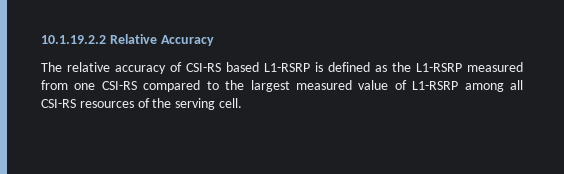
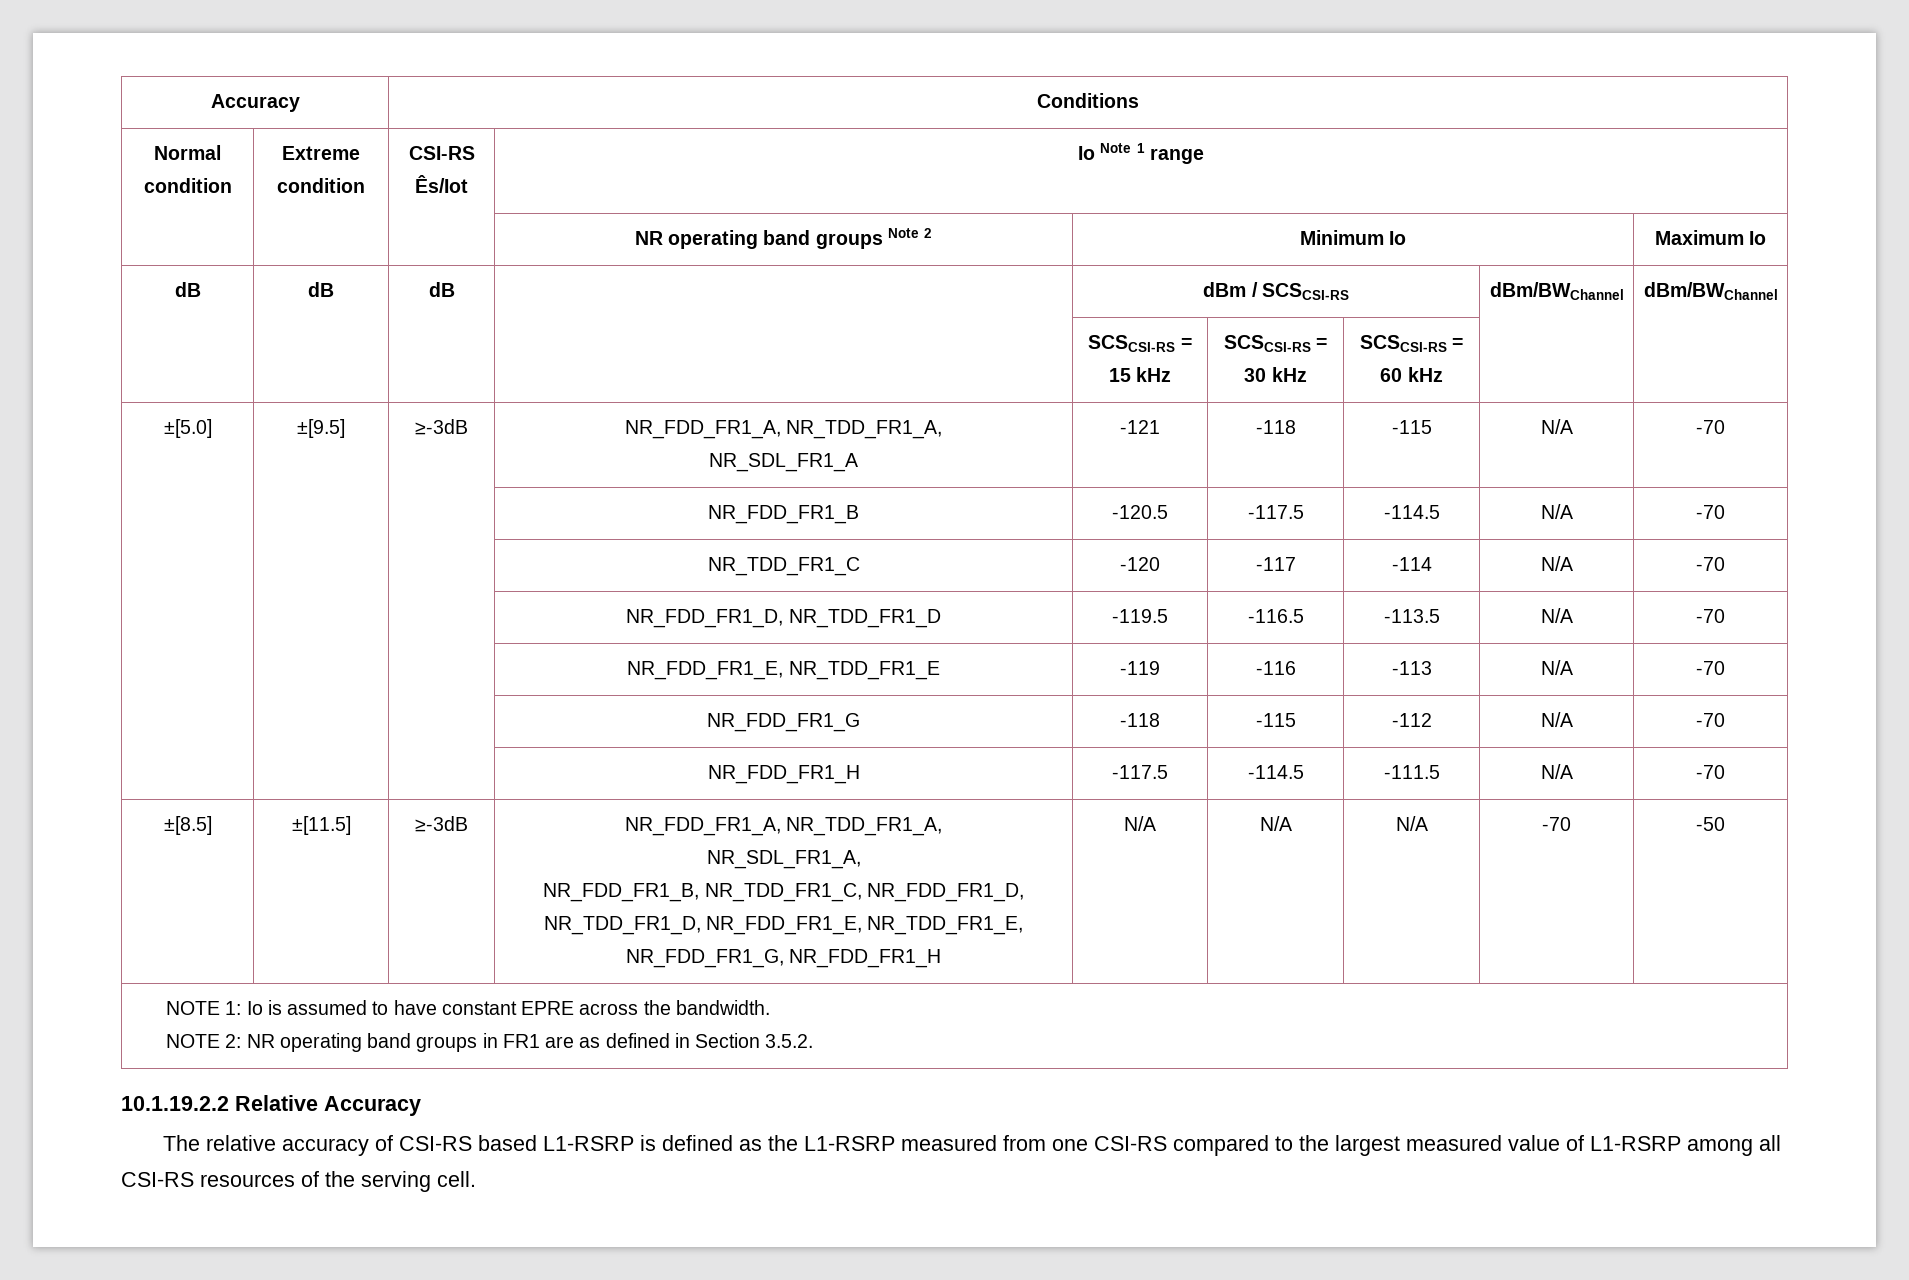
(41, 39) none -> [210,94,300,112] [1037,93,1139,108] [154,145,221,160] [143,178,232,193] [282,146,360,160] [277,178,365,193] [408,146,475,160] [415,175,468,193] [1078,143,1204,164] [634,228,933,249] [1299,230,1407,245] [1654,230,1767,245] [174,282,201,297] [308,282,334,297] [428,282,455,297] [1203,282,1349,300] [1489,282,1624,300] [1643,282,1778,300] [1088,335,1192,352] [1108,367,1172,382] [1223,335,1328,352] [1244,367,1307,382] [1359,335,1464,352] [1380,367,1443,382] [163,419,212,438] [297,419,345,438] [415,419,468,435] [624,420,943,439] [708,453,858,472] [1120,420,1160,434] [1255,420,1296,434] [1391,420,1432,434] [1540,419,1573,434] [1696,420,1725,434] [707,505,859,524] [1112,505,1168,519] [1247,505,1304,519] [1383,505,1440,519] [1540,504,1573,519] [1696,505,1725,519] [707,557,860,576] [1120,557,1160,571] [1255,557,1296,571] [1391,557,1432,571] [1540,556,1573,571] [1696,557,1725,571] [626,609,941,628] [1112,609,1168,623] [1247,609,1304,623] [1383,609,1440,623] [1540,608,1573,623] [1696,609,1725,623] [627,661,940,680] [1120,661,1160,675] [1255,661,1296,675] [1391,661,1432,675] [1540,660,1573,675] [1696,661,1725,675] [706,713,860,732] [1120,713,1160,727] [1255,713,1296,727] [1391,713,1432,727] [1540,712,1573,727] [1696,713,1725,727] [707,765,860,784] [1112,765,1168,779] [1247,765,1304,779] [1383,765,1440,779] [1540,764,1573,779] [1696,765,1725,779] [163,816,212,835] [291,816,351,835] [415,816,468,832] [624,817,943,836] [706,850,861,869] [543,883,1024,902] [543,916,1024,935] [625,949,942,968] [1124,816,1156,831] [1259,816,1292,831] [1395,816,1428,831] [1542,817,1571,831] [1696,817,1725,831] [166,1000,770,1015] [166,1033,814,1052] Accuracy | Conditions // Normal condition | Extreme condition | CSI-RS Ês/Iot | Io Note 1 range // | | | NR operating band groups Note 2 | Minimum Io | Maximum Io // dB | dB | dB | | dBm / SCSCSI-RS | dBm/BWChannel | dBm/BWChannel // | | | | SCSCSI-RS = 15 kHz | SCSCSI-RS = 30 kHz | SCSCSI-RS = 60 kHz | | // ±[5.0] | ±[9.5] | ≥-3dB | NR_FDD_FR1_A, NR_TDD_FR1_A, // NR_SDL_FR1_A | -121 | -118 | -115 | N/A | -70 // | | | NR_FDD_FR1_B | -120.5 | -117.5 | -114.5 | N/A | -70 // | | | NR_TDD_FR1_C | -120 | -117 | -114 | N/A | -70 // | | | NR_FDD_FR1_D, NR_TDD_FR1_D | -119.5 | -116.5 | -113.5 | N/A | -70 // | | | NR_FDD_FR1_E, NR_TDD_FR1_E | -119 | -116 | -113 | N/A | -70 // | | | NR_FDD_FR1_G | -118 | -115 | -112 | N/A | -70 // | | | NR_FDD_FR1_H | -117.5 | -114.5 | -111.5 | N/A | -70 // ±[8.5] | ±[11.5] | ≥-3dB | NR_FDD_FR1_A, NR_TDD_FR1_A, // NR_SDL_FR1_A, // NR_FDD_FR1_B, NR_TDD_FR1_C, NR_FDD_FR1_D, NR_TDD_FR1_D, NR_FDD_FR1_E, NR_TDD_FR1_E, NR_FDD_FR1_G, NR_FDD_FR1_H | N/A | N/A | N/A | -70 | -50 // NOTE 1: Io is assumed to have constant EPRE across the bandwidth. // NOTE 2: NR operating band groups in FR1 are as defined in Section 3.5.2. //

